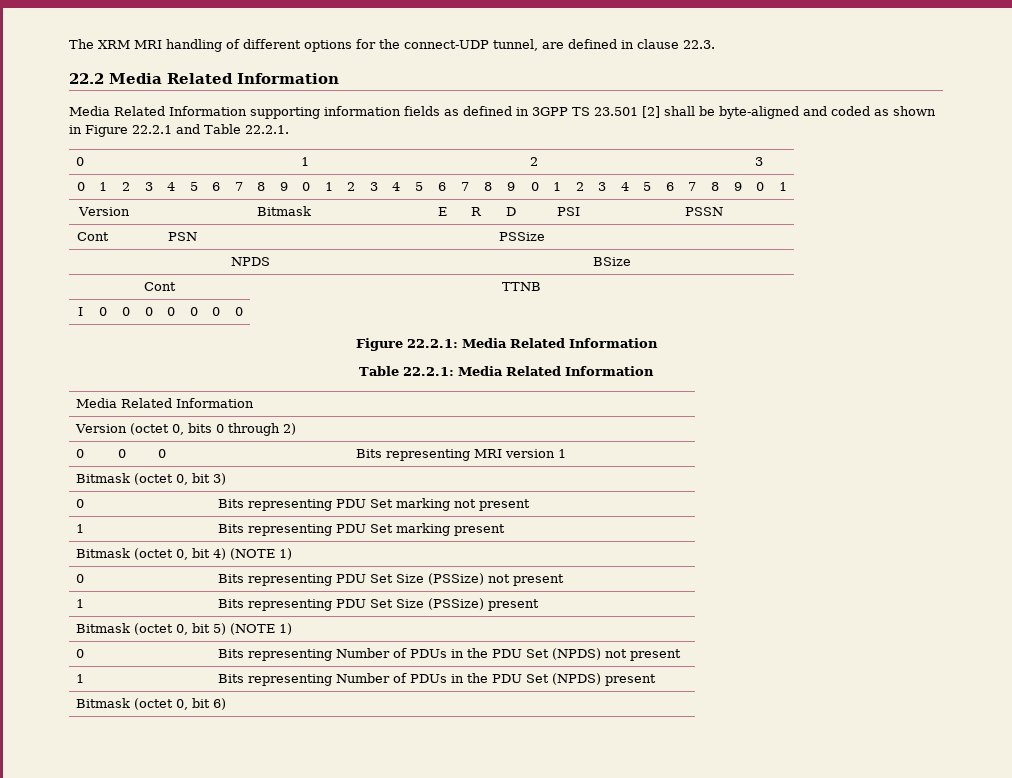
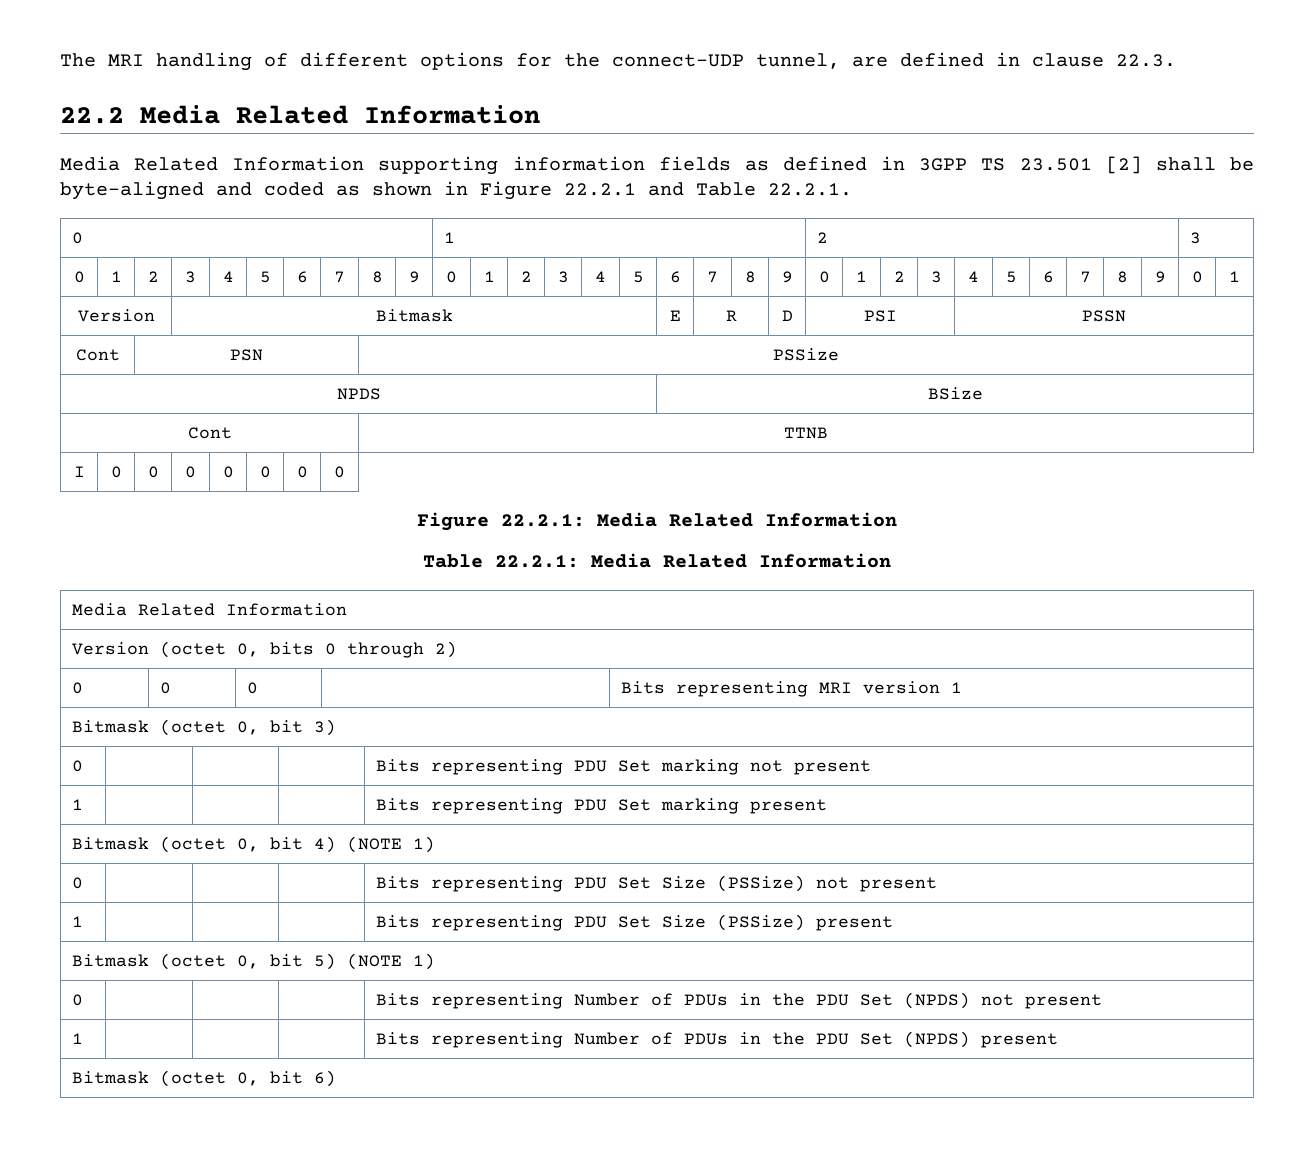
[98,40,130,49] XRM -> (96, 60) none

